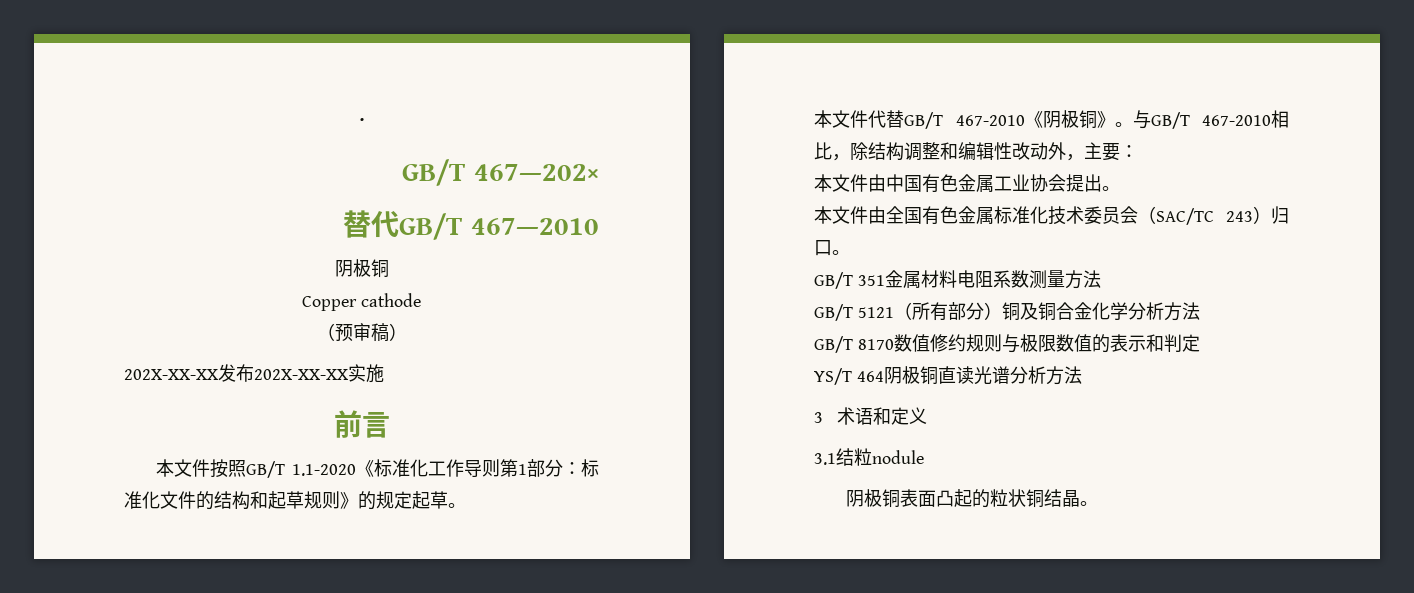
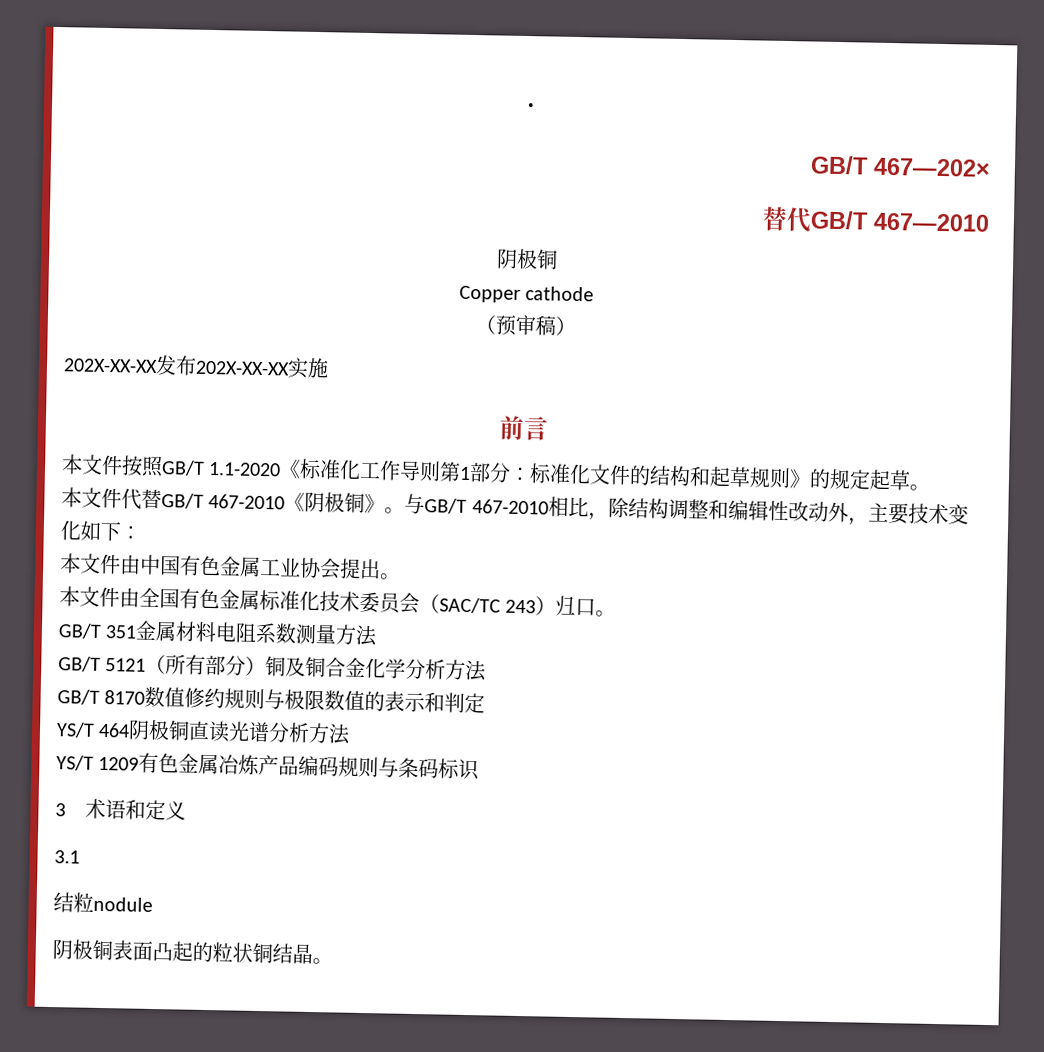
(1120, 152) none -> [907,503,969,525] [60,520,122,542] 技术变化如下
(1082, 375) none -> [56,752,481,781] // YS/T 1209有色金属冶炼产品编码规则与条码标识
(836, 459) none -> (80, 857) //

